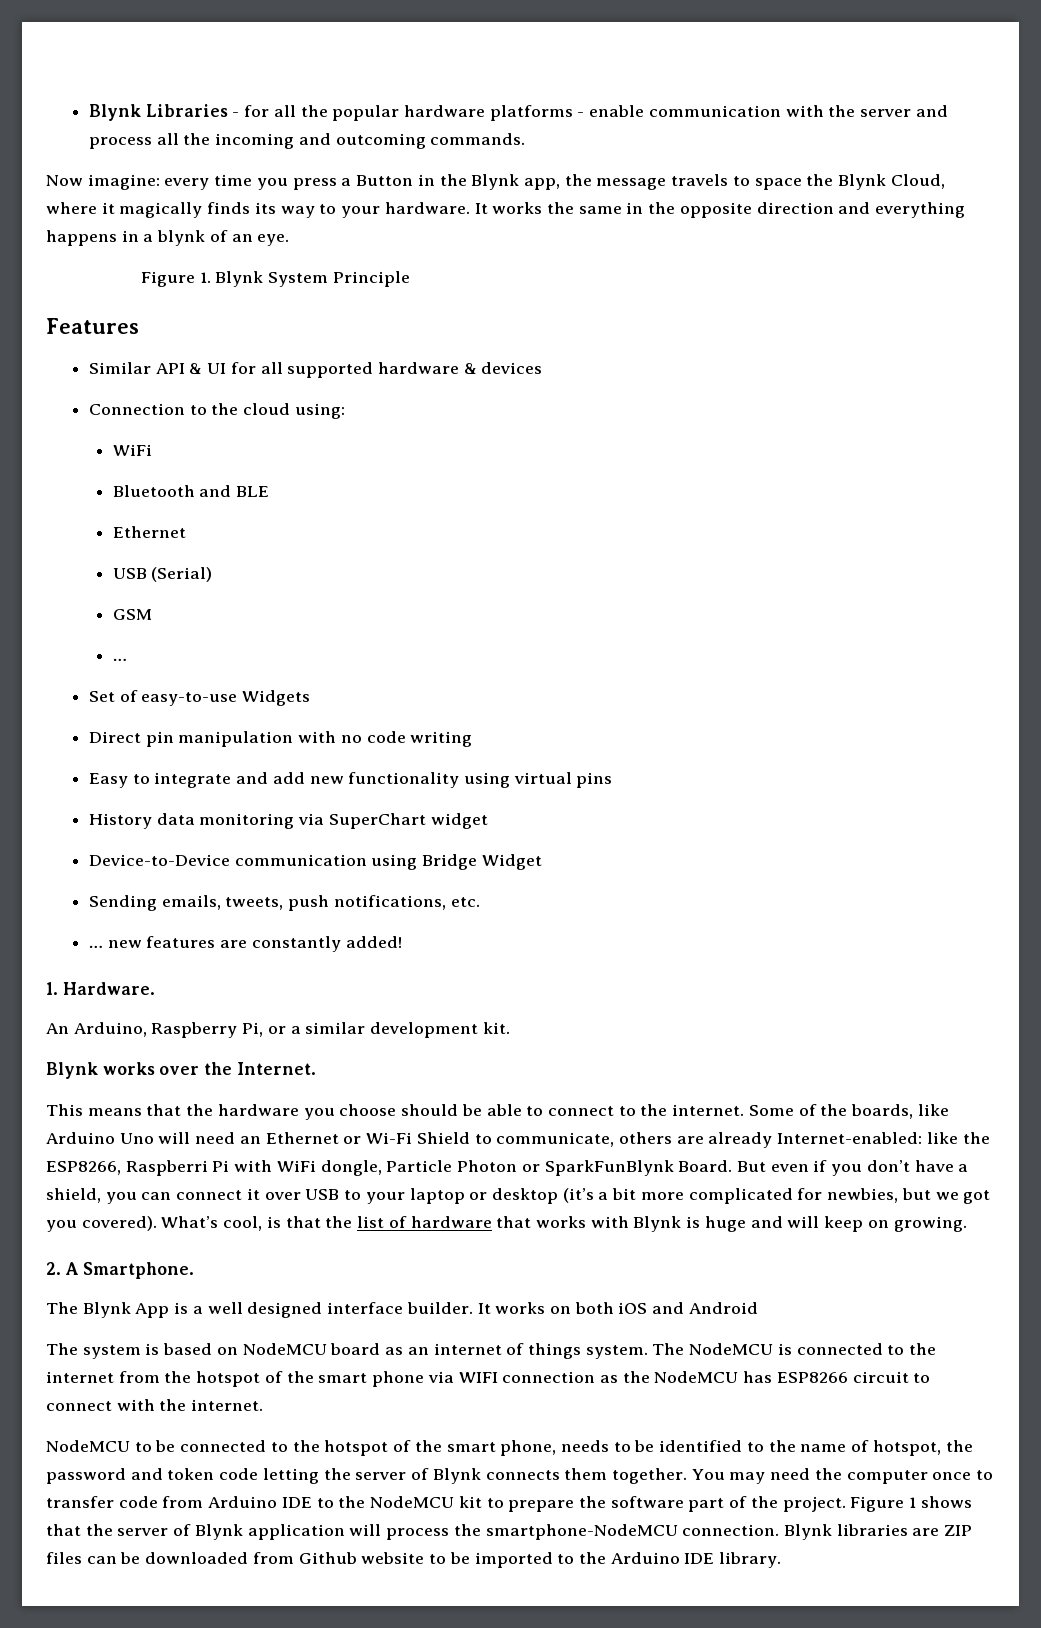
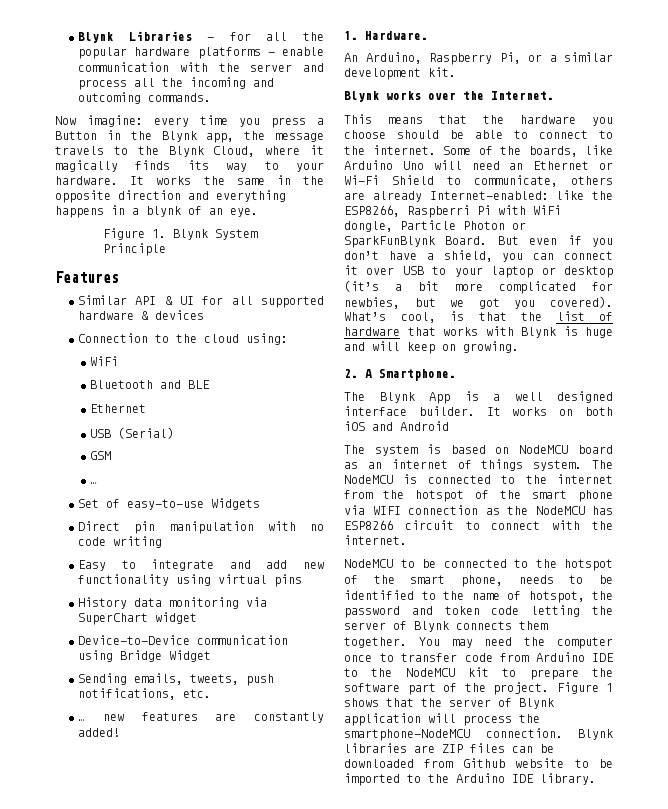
[754,178,802,190] space -> (128, 150) none

